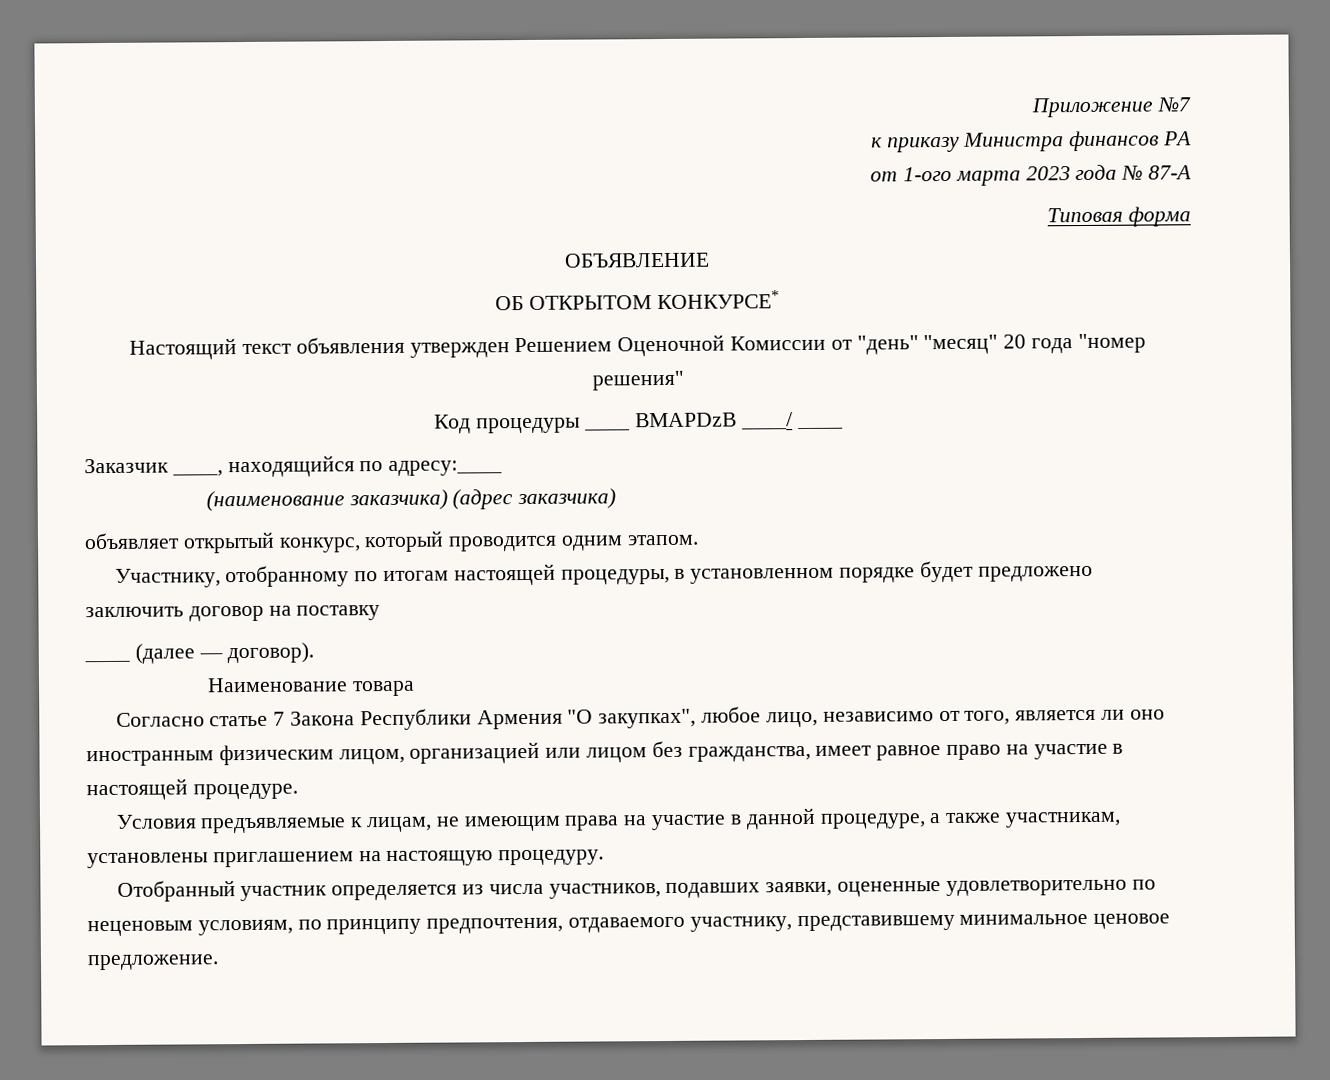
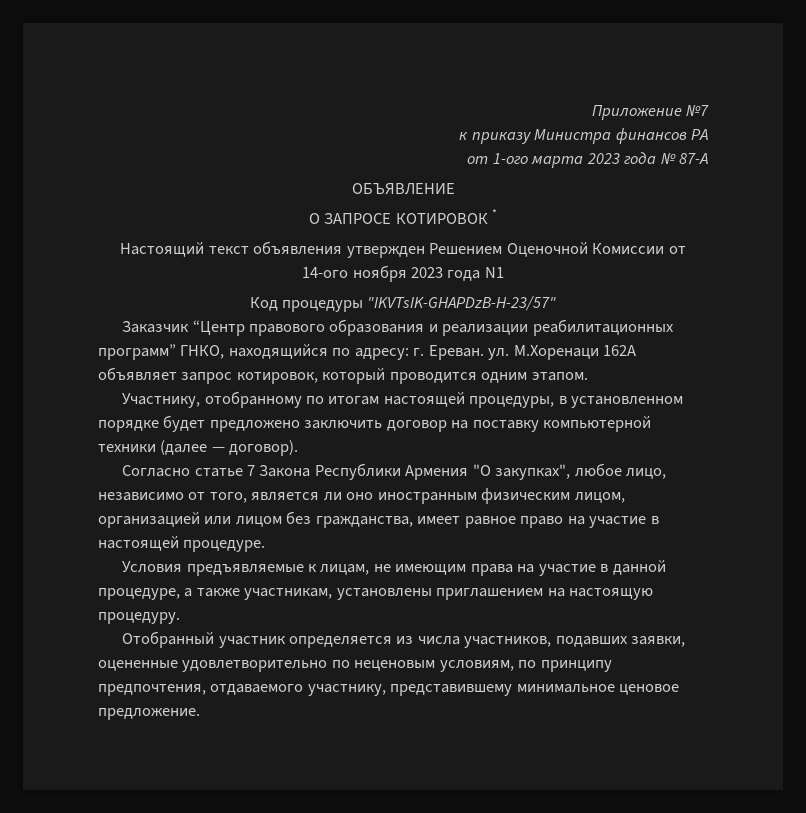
[1047,206,1191,227] // Типовая форма -> (709, 158) none
[495,290,780,311] ОБ ОТКРЫТОМ КОНКУРСЕ* -> [308,209,498,224] О ЗАПРОСЕ КОТИРОВОК *
[856,333,1146,355] [591,370,684,391] [434,412,843,434] [84,455,503,478] [205,488,617,512] [84,531,361,554] "день" "месяц" 20 года "номер решения" // Код процедуры ____ BMAPDzB ____/ ____ // Заказчик ____, находящийся по адресу:____ // (наименование заказчика) (адрес заказчика) // объявляет открытый конкурс, -> [302,265,504,282] [249,296,557,312] [122,319,674,336] [98,344,637,360] [98,367,318,384] 14-ого ноября 2023 года N1 // Код процедуры "IKVTsIK-GHAPDzB-H-23/57" // Заказчик “Центр правового образования и реализации реабилитационных программ” ГНКО, находящийся по адресу: г. Ереван. ул. М.Хоренаци 162А объявляет запрос котировок,
[84,658,130,663] // ____ -> [543,416,652,432] [98,444,156,452] компьютерной техники
[206,677,415,697] // Наименование товара -> (299, 448) none

